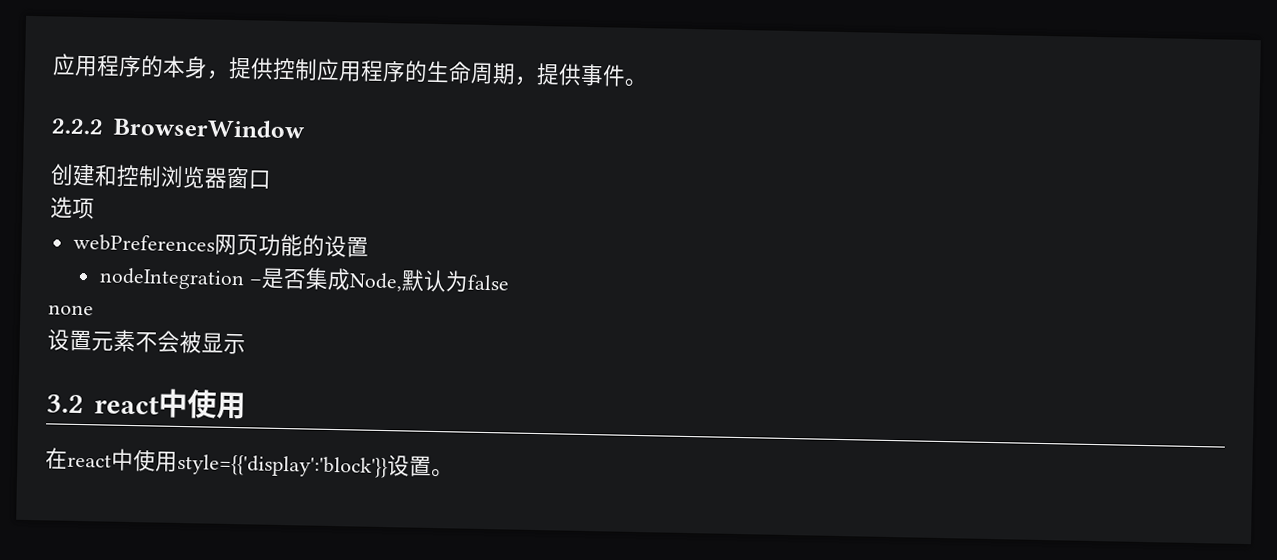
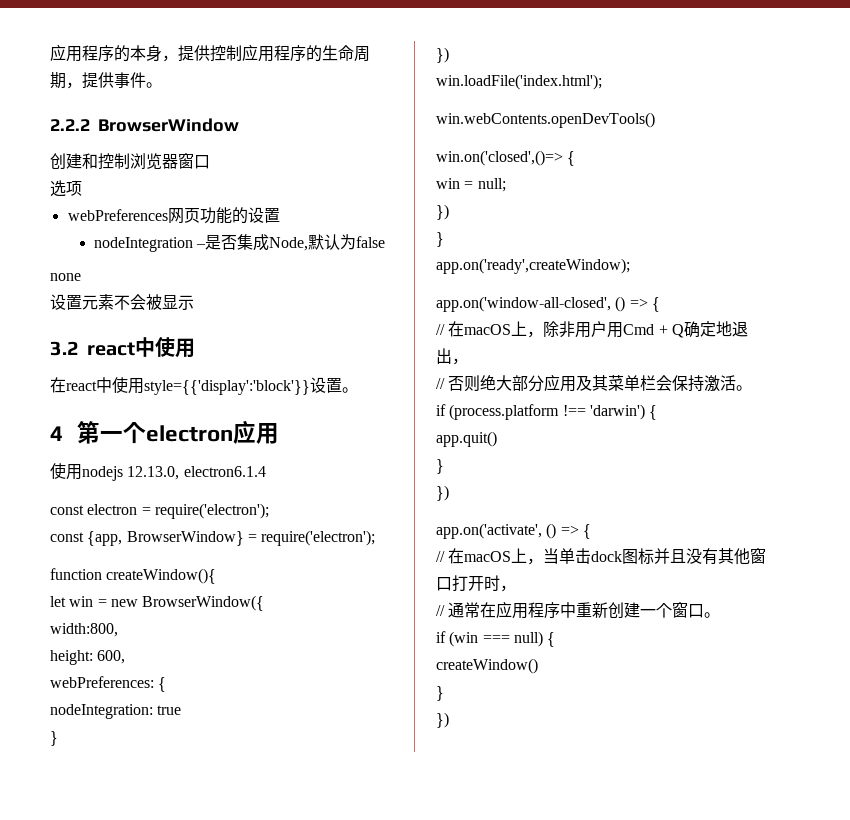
(454, 473) none -> [50,420,279,444] [50,463,266,481] [50,503,269,519] [50,530,376,546] [50,568,217,584] [50,595,265,611] [50,623,118,637] [50,650,126,665] [50,676,167,692] [50,704,182,719] [50,731,58,746] [436,47,449,63] [436,74,602,90] [436,112,655,128] [436,150,576,166] [436,178,506,192] [436,204,449,220] [436,232,444,247] [436,258,630,274] [436,296,660,312] [436,321,748,338] [436,348,468,365] [436,374,753,392] [436,404,658,420] [436,431,497,447] [436,459,444,474] [436,485,449,501] [436,523,591,539] [436,548,767,565] [436,575,516,592] [436,601,721,619] [436,631,556,647] [436,658,538,674] [436,686,444,701] [436,712,449,728] // 4第一个electron应用 // 使用nodejs 12.13.0, electron6.1.4 // const electron = require('electron'); // const {app, BrowserWindow} = require('electron'); // function createWindow(){ // let win = new BrowserWindow({ // width:800, // height: 600, // webPreferences: { // nodeIntegration: true // } // }) // win.loadFile('index.html'); // win.webContents.openDevTools() // win.on('closed',()=> { // win = null; // }) // } // app.on('ready',createWindow); // app.on('window-all-closed', () => { // // 在macOS上，除非用户用Cmd + Q确定地退出， // // 否则绝大部分应用及其菜单栏会保持激活。 // if (process.platform !== 'darwin') { // app.quit() // } // }) // app.on('activate', () => { // // 在macOS上，当单击dock图标并且没有其他窗口打开时， // // 通常在应用程序中重新创建一个窗口。 // if (win === null) { // createWindow() // } // })

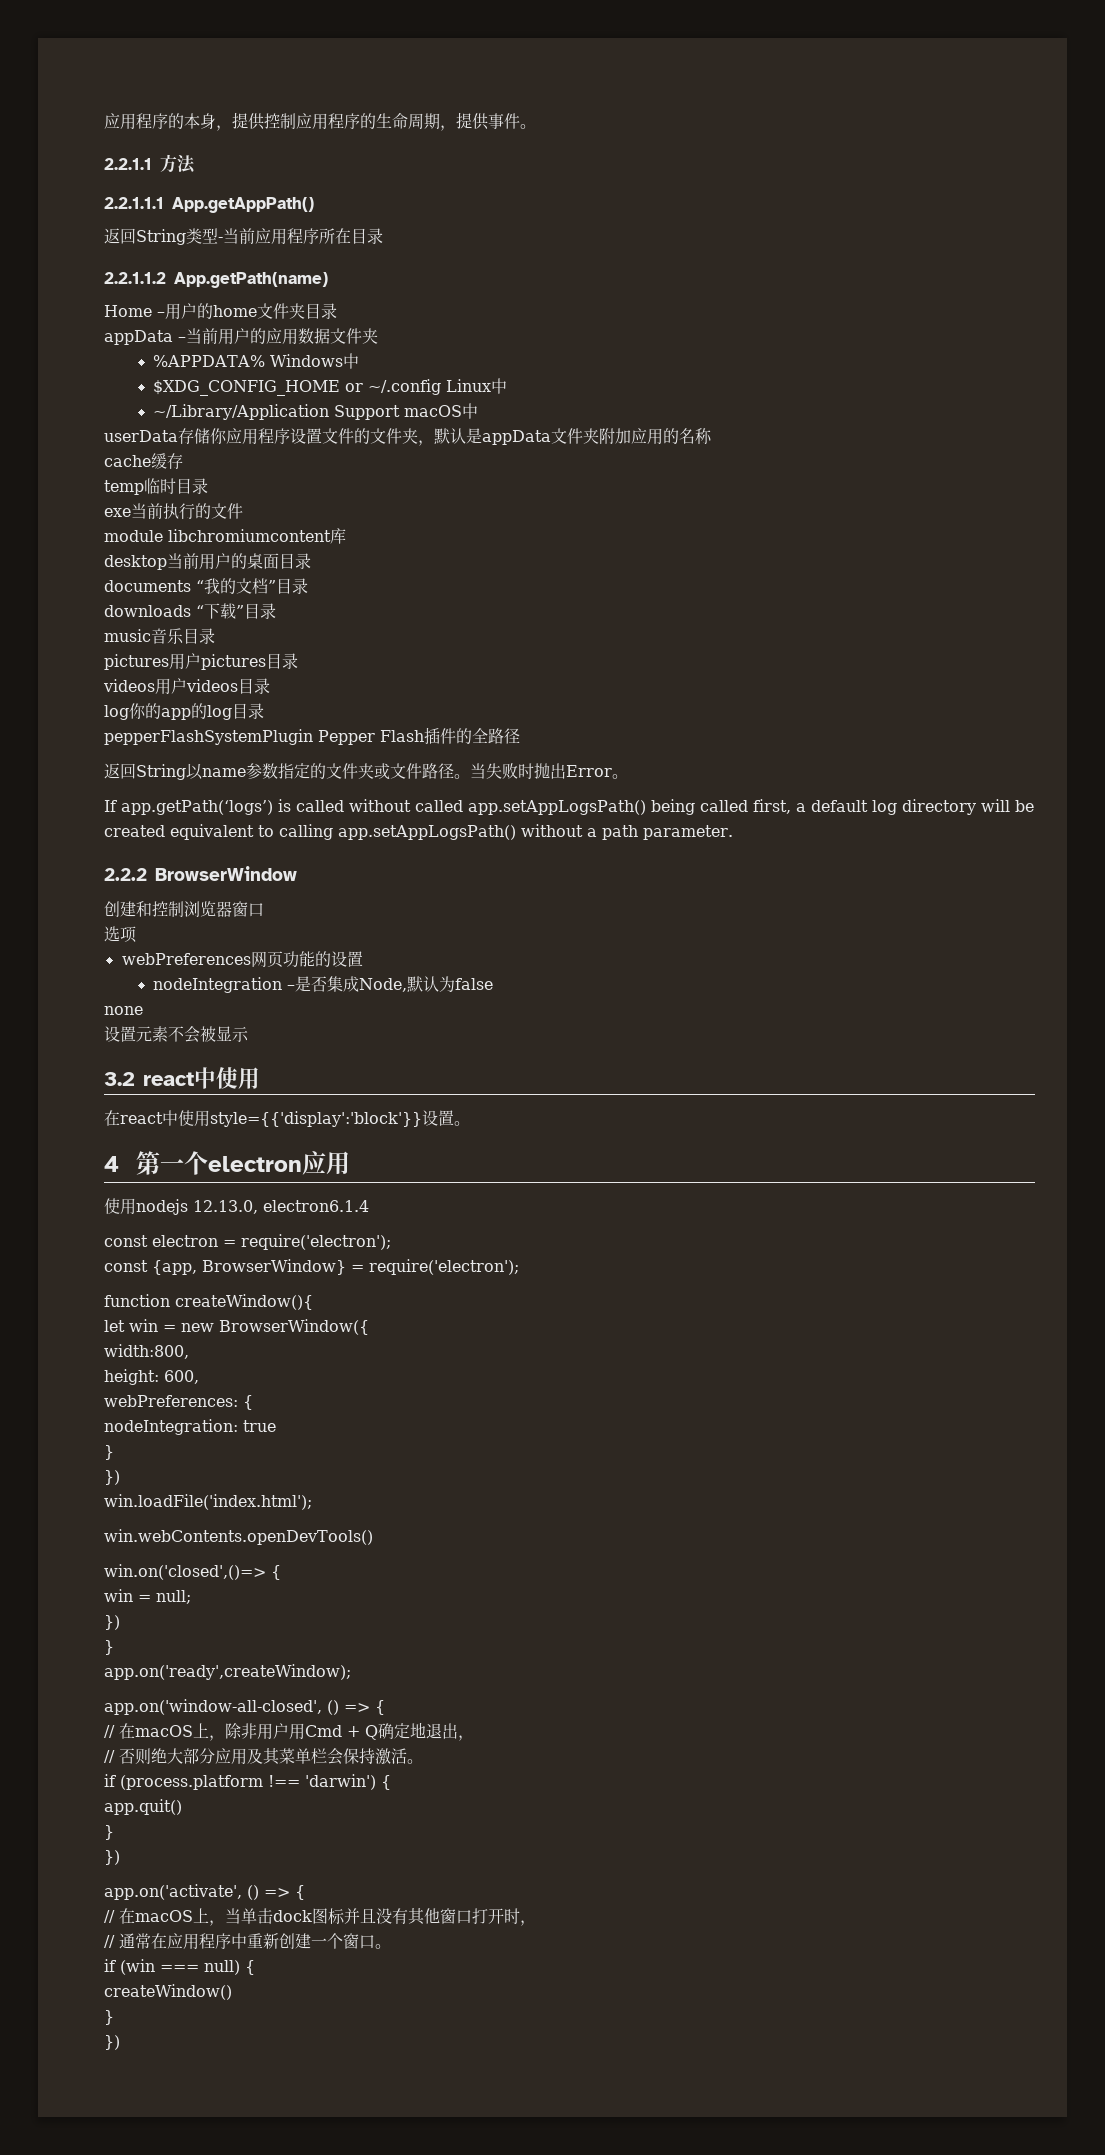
(162, 85) none -> [104,154,196,174] [104,197,314,213] [104,228,383,245] [104,272,328,288] [104,303,337,320] [104,328,378,345] [153,353,360,369] [153,378,508,396] [153,403,479,420] [104,428,712,446] [104,453,183,469] [104,478,208,495] [104,503,243,520] [104,528,346,544] [104,553,311,570] [104,578,308,594] [104,603,276,619] [104,628,215,644] [104,653,298,670] [103,678,270,695] [104,703,264,720] [104,727,520,745] [104,763,628,780] [104,799,1034,815] [104,824,733,840] // 2.2.1.1方法 // 2.2.1.1.1 App.getAppPath() // 返回String类型-当前应用程序所在目录 // 2.2.1.1.2 App.getPath(name) // Home –用户的home文件夹目录 // appData –当前用户的应用数据文件夹 // %APPDATA% Windows中 // $XDG_CONFIG_HOME or ~/.config Linux中 // ~/Library/Application Support macOS中 // userData存储你应用程序设置文件的文件夹，默认是appData文件夹附加应用的名称 // cache缓存 // temp临时目录 // exe当前执行的文件 // module libchromiumcontent库 // desktop当前用户的桌面目录 // documents “我的文档”目录 // downloads “下载”目录 // music音乐目录 // pictures用户pictures目录 // videos用户videos目录 // log你的app的log目录 // pepperFlashSystemPlugin Pepper Flash插件的全路径 // 返回String以name参数指定的文件夹或文件路径。当失败时抛出Error。 // If app.getPath(‘logs’) is called without called app.setAppLogsPath() being called first, a default log directory will be created equivalent to calling app.setAppLogsPath() without a path parameter.

